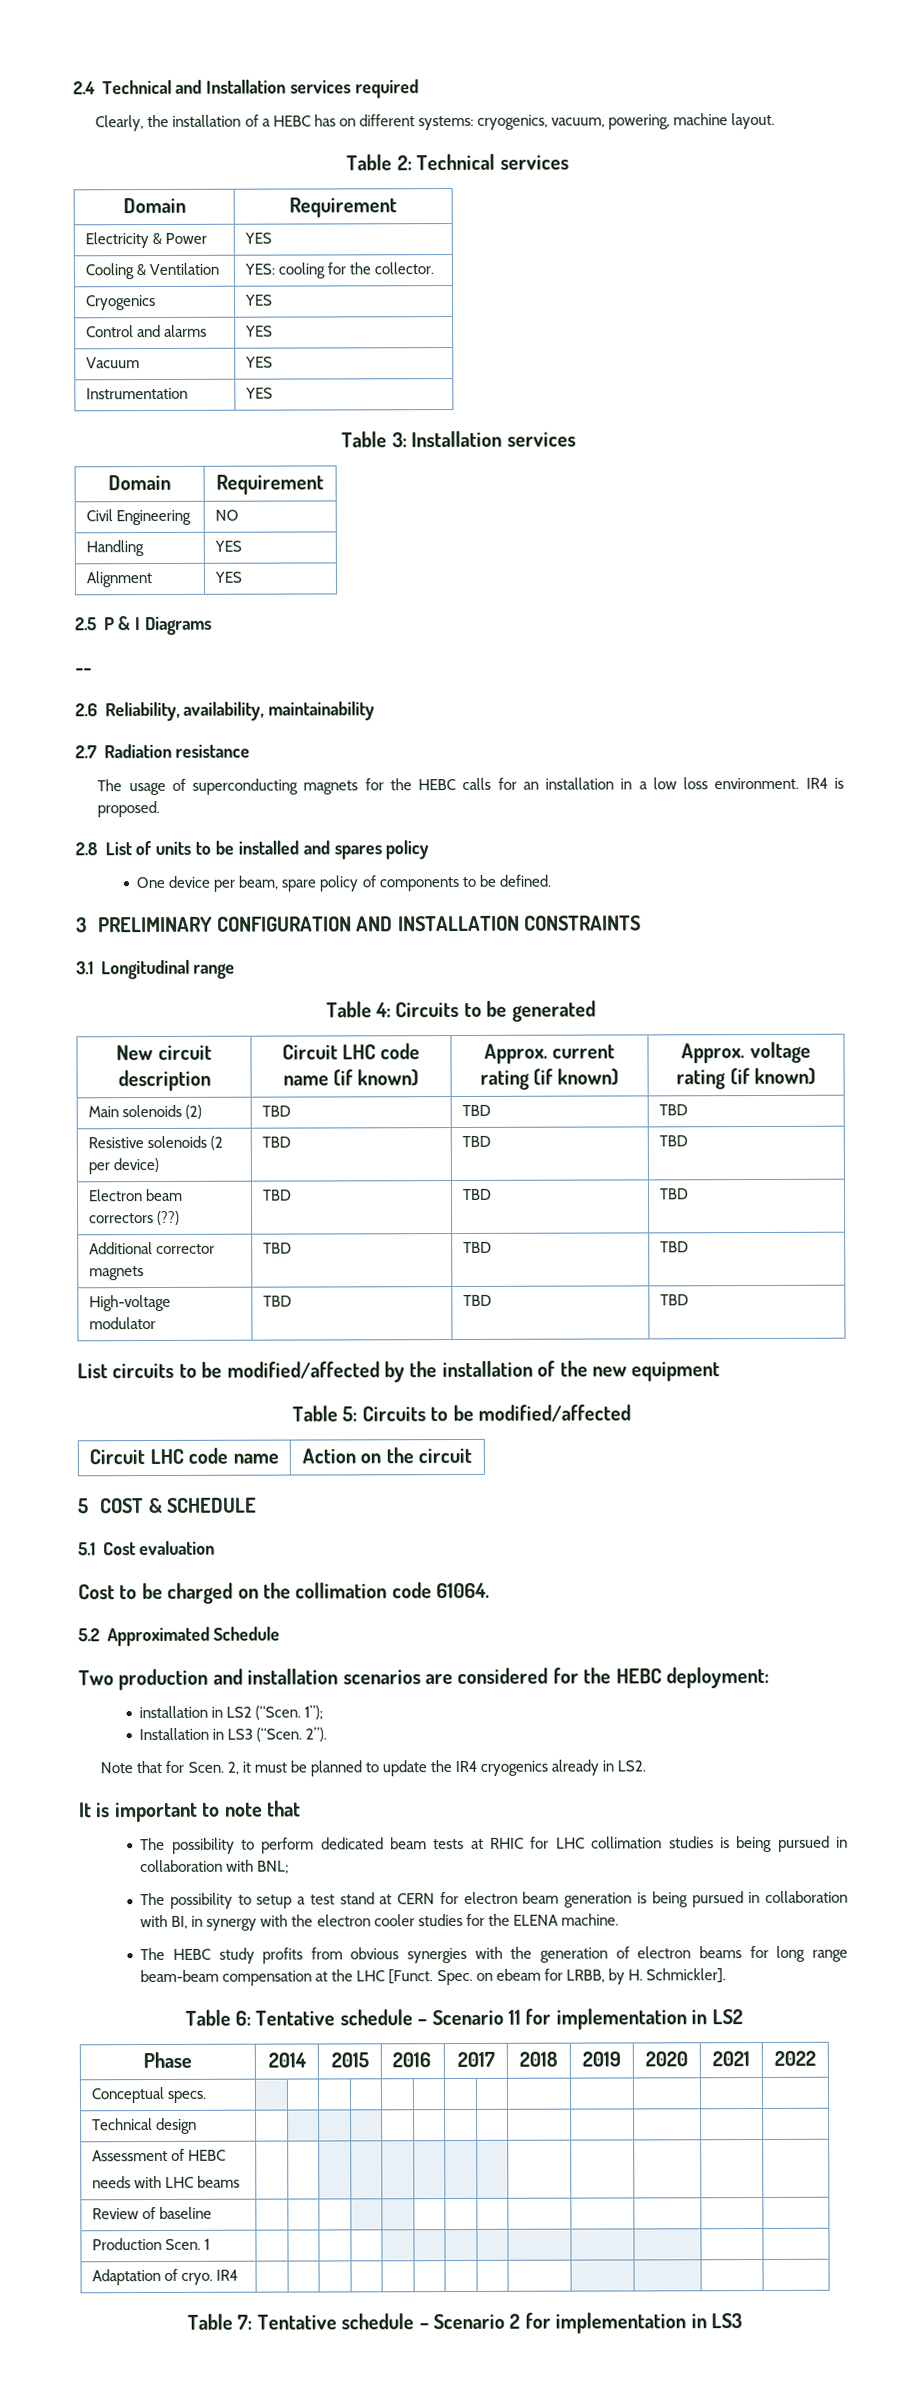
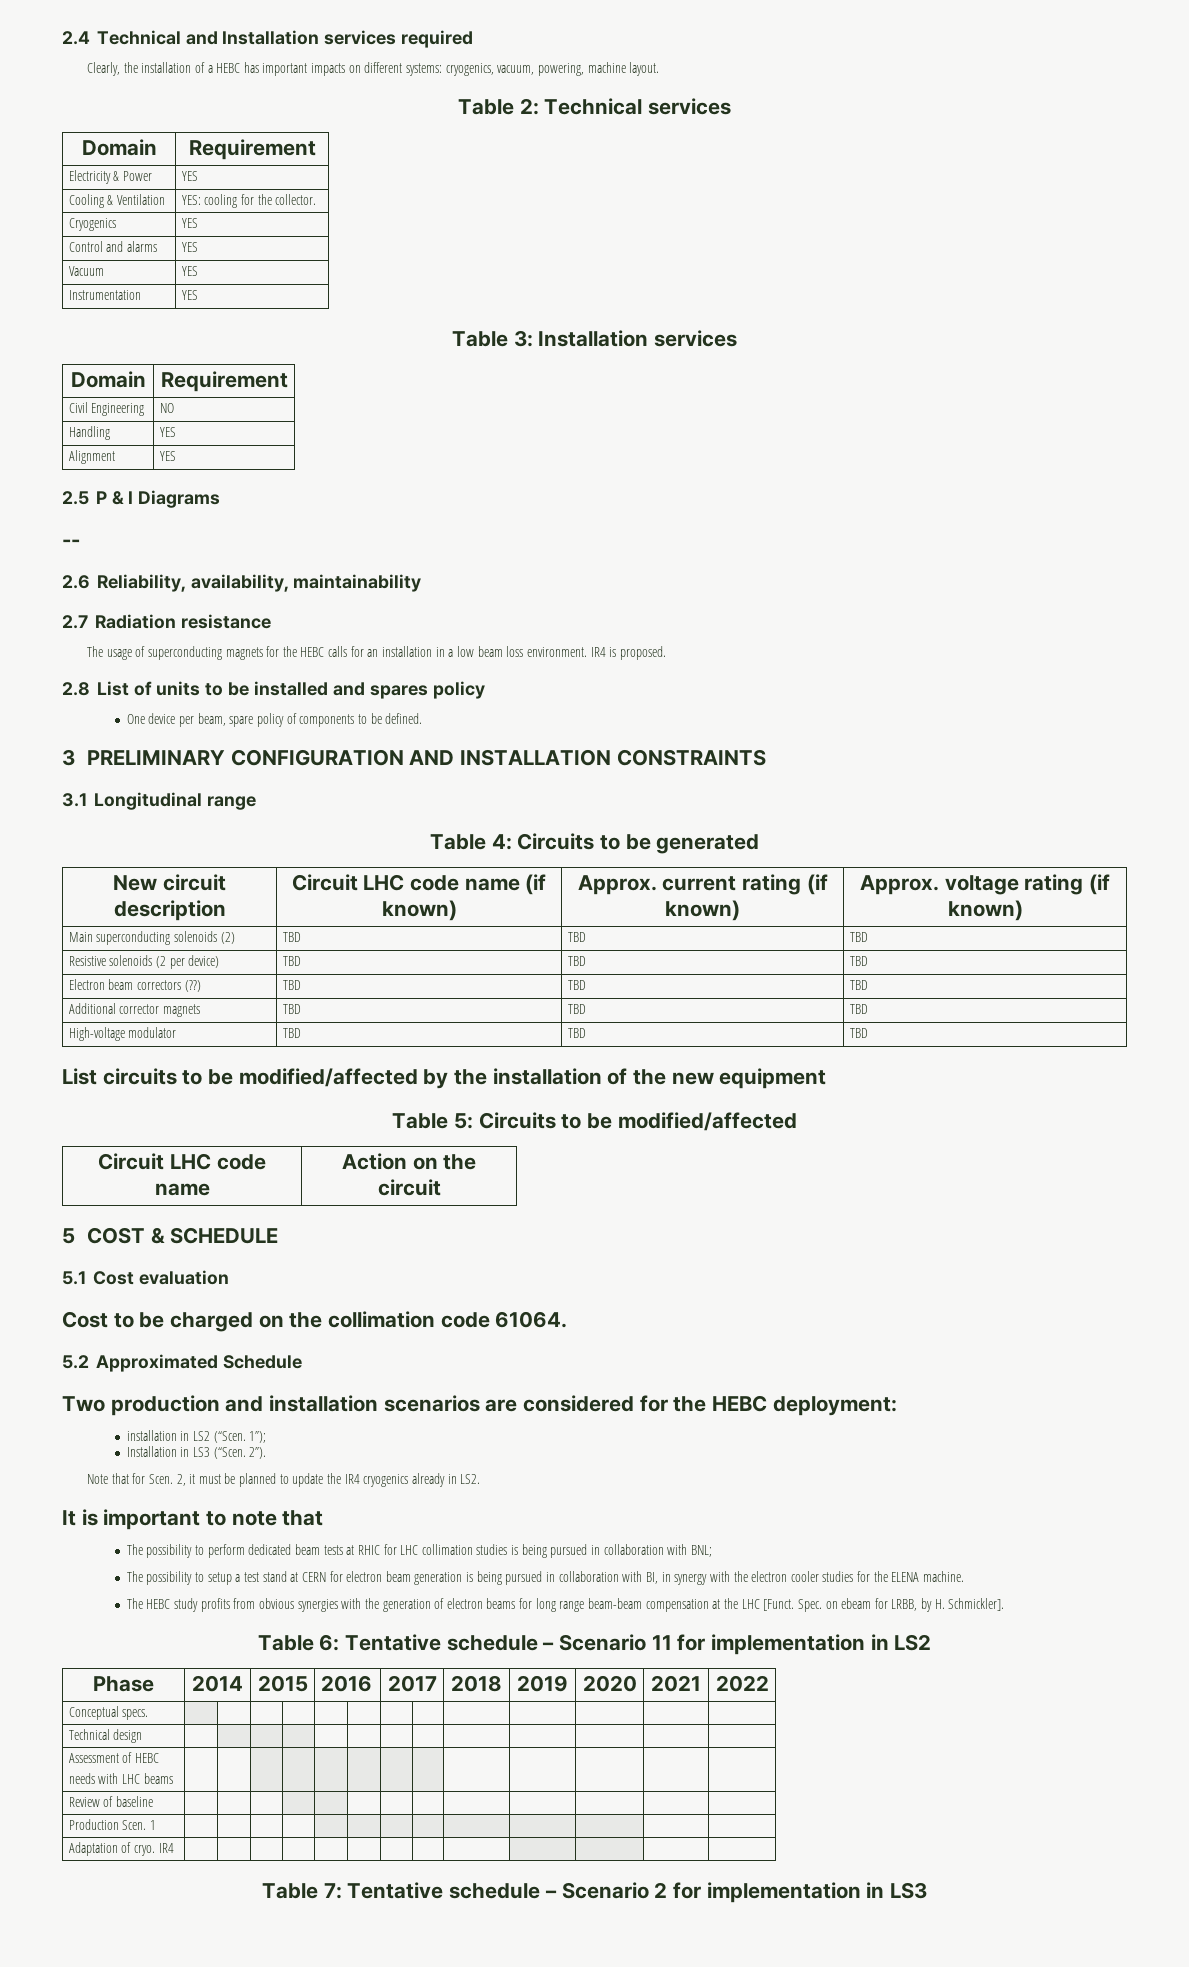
(336, 120) none -> [262,63,346,76] important impacts
(677, 783) none -> [477,646,503,657] beam
(119, 1112) none -> [96,931,171,945] superconducting

